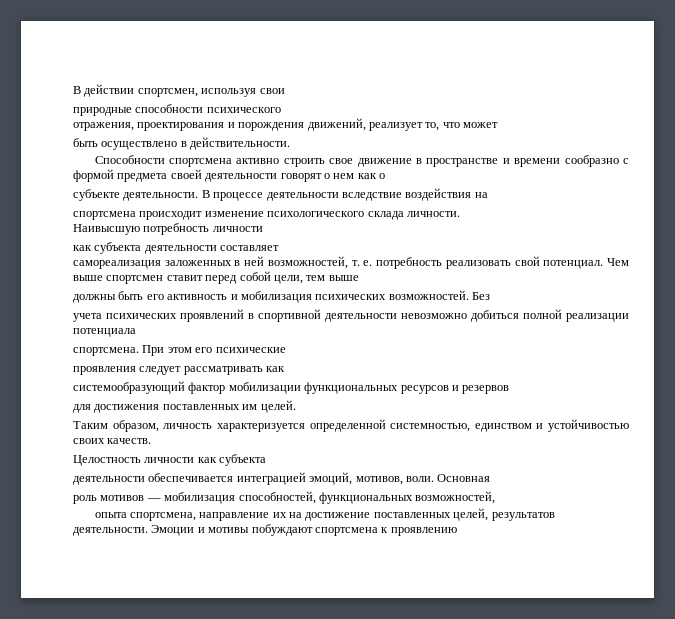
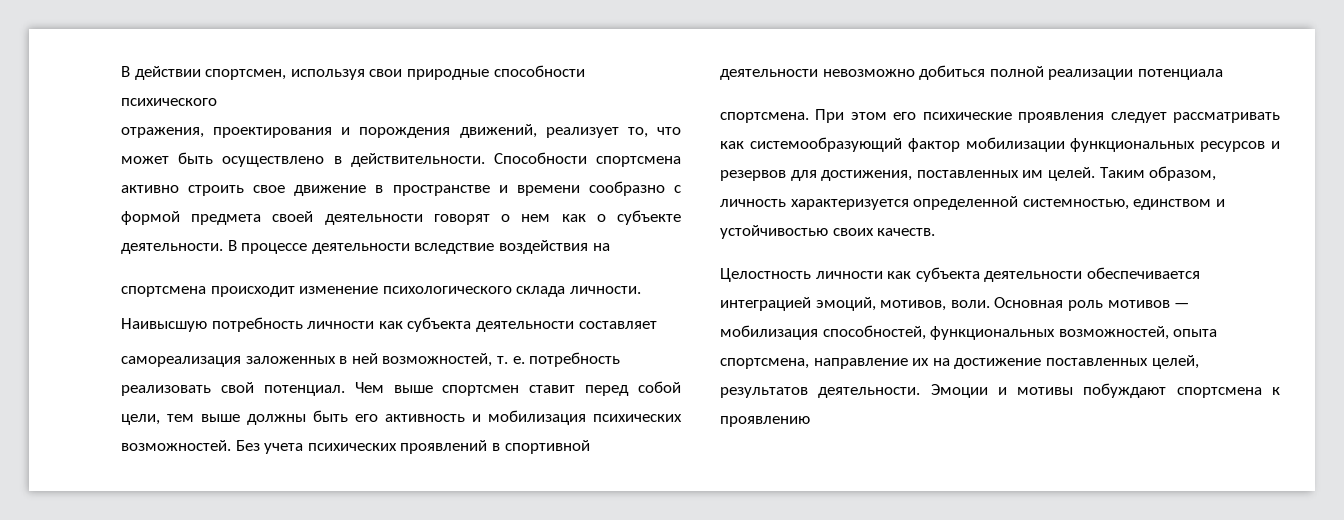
(285, 91) // -> (403, 73) none
(498, 125) // -> (169, 160) none
(291, 143) // -> (485, 160) none
(385, 176) // -> (606, 218) none
(263, 229) // -> (375, 325) none
(359, 278) // -> (240, 418) none
(490, 296) // -> (260, 445) none
(286, 350) // -> (1012, 116) none
(286, 369) // -> (744, 145) none
[73,404,160,413] // для достижения -> [790,170,913,181] для достижения,
(296, 406) // -> (1095, 174) none
(267, 460) // -> (980, 274) none
(491, 478) // -> (1064, 302) none
(496, 497) // -> (1169, 333) none

